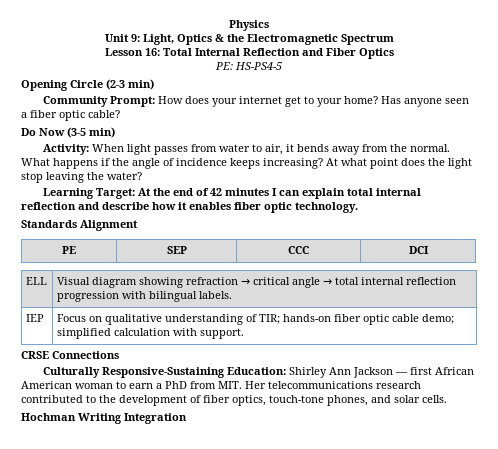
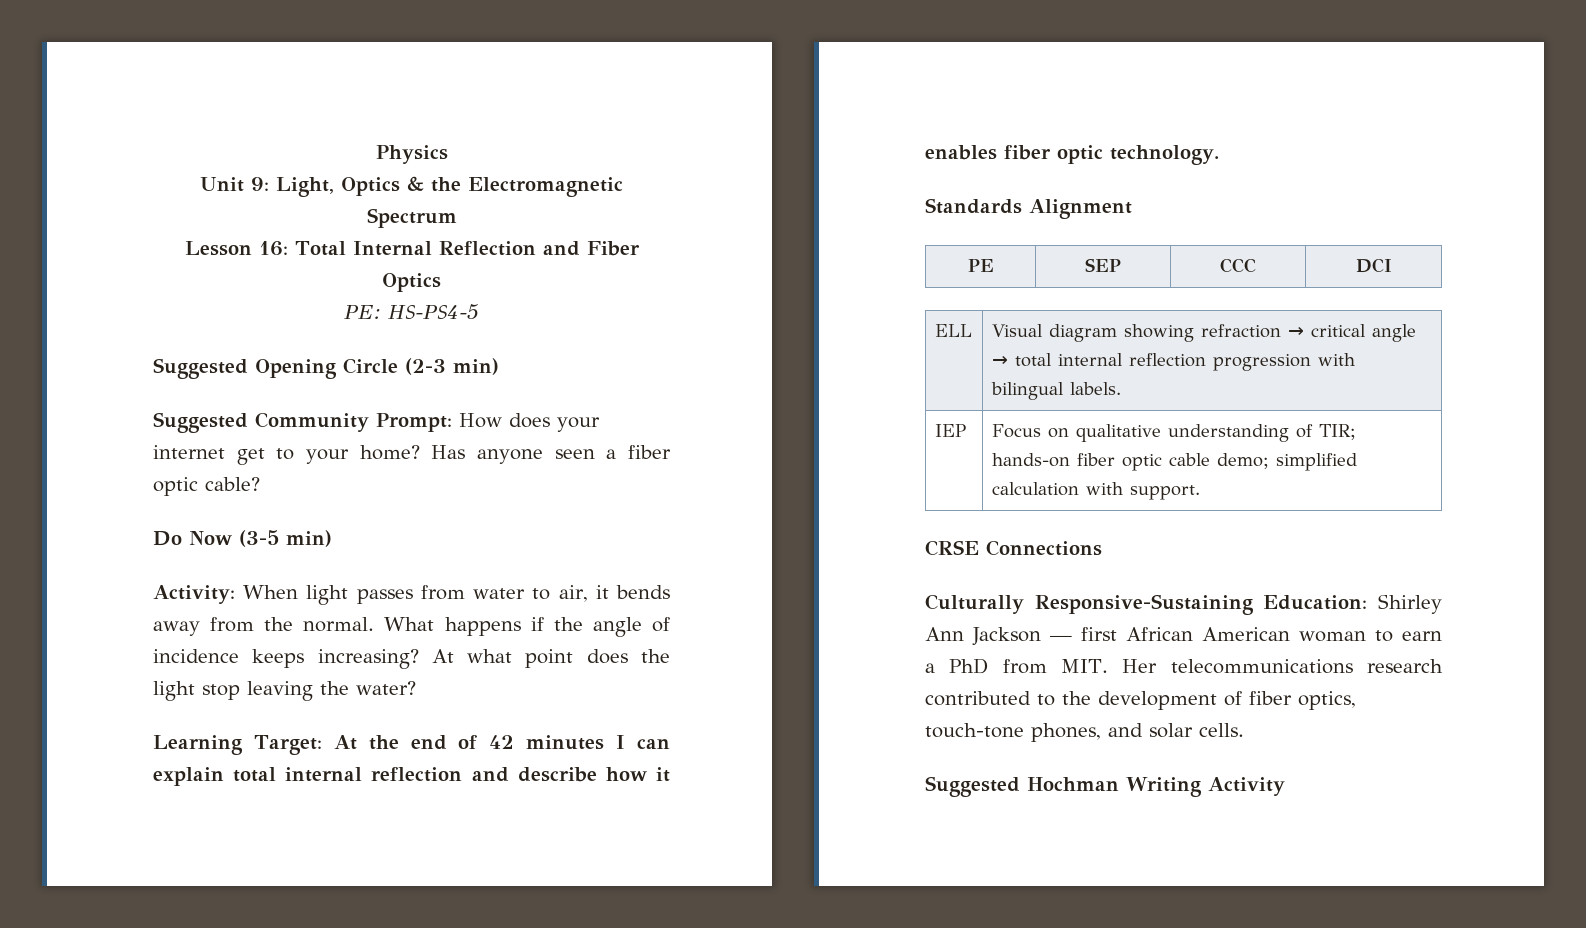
(282, 66) none -> [153,358,248,379] Suggested
(154, 84) none -> [153,412,248,433] Suggested
(447, 399) none -> [925,776,1020,797] Suggested
[124,413,187,424] Integration -> [1207,777,1285,796] Activity

